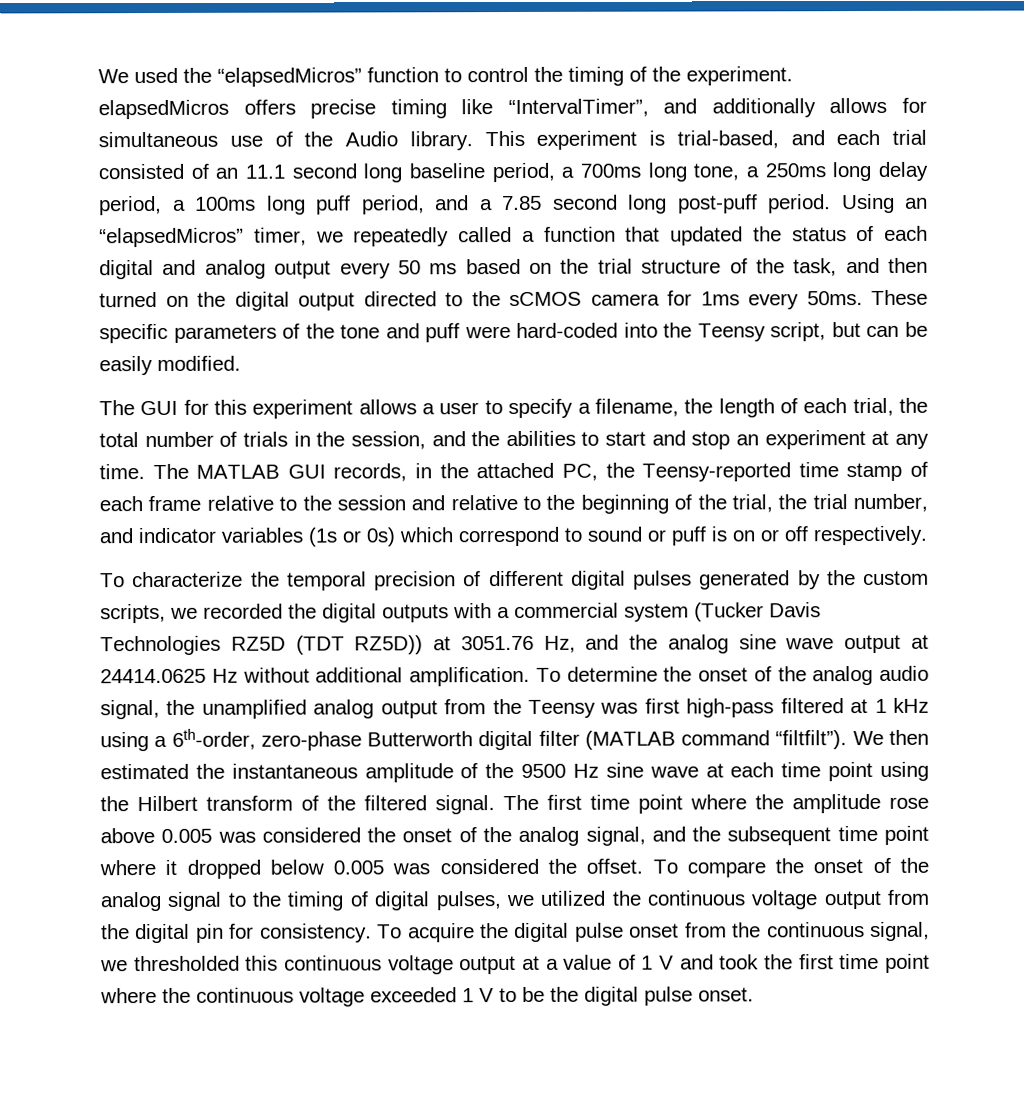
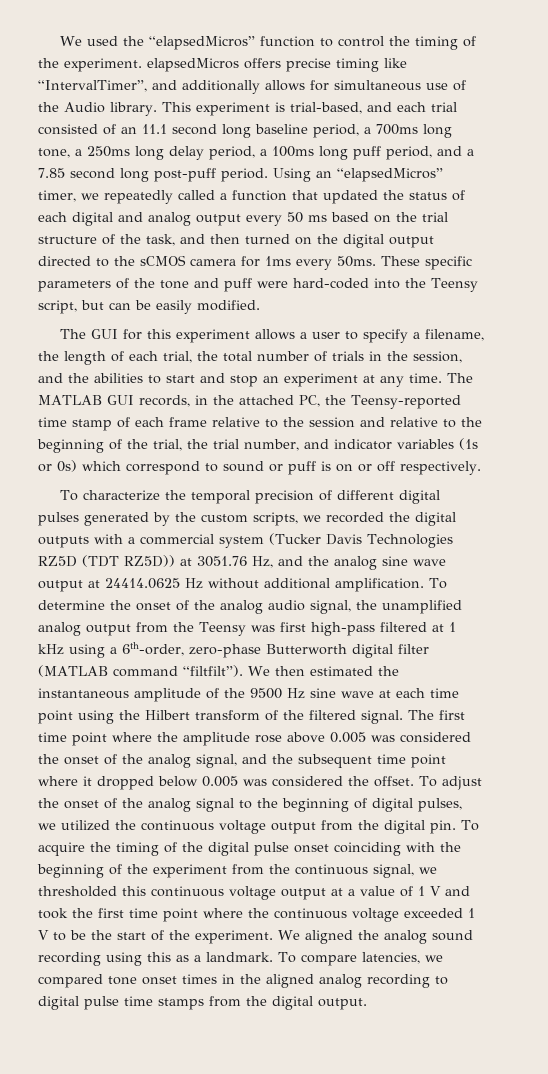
[686,861,766,878] compare -> [441,776,482,790] adjust
[287,891,345,911] timing -> [282,798,349,812] beginning
[195,922,680,943] pin for consistency. To acquire the digital pulse onset -> [430,820,479,834] [38,842,461,856] [37,864,227,878] pin. To acquire the timing of the digital pulse onset coinciding with the beginning of the experiment
[584,986,754,1006] digital pulse onset. -> [117,930,473,944] [38,952,443,966] [38,974,448,988] [38,996,367,1010] start of the experiment. We aligned the analog sound recording using this as a landmark. To compare latencies, we compared tone onset times in the aligned analog recording to digital pulse time stamps from the digital output.

